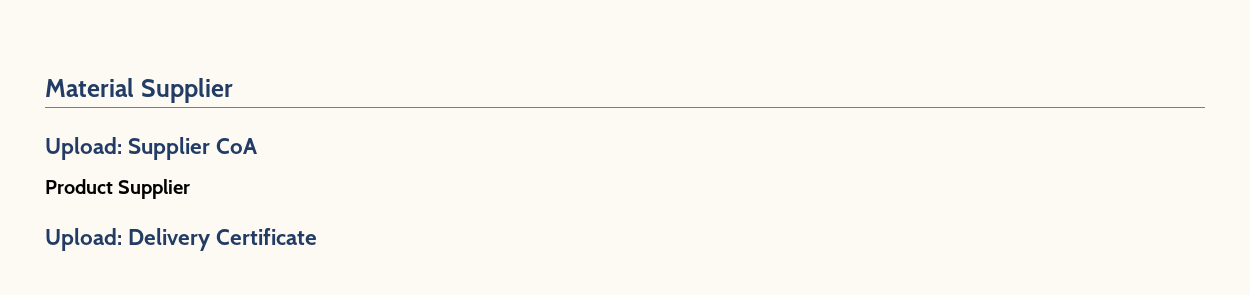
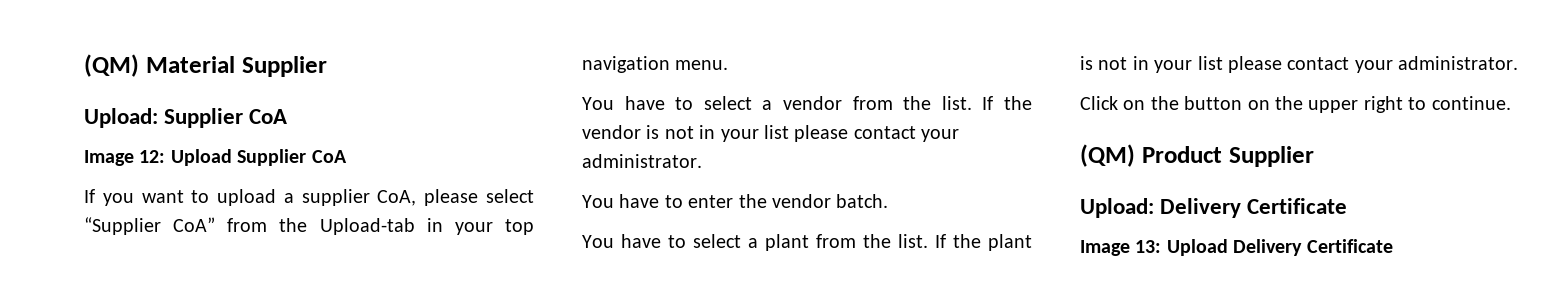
(45, 87) none -> [84,54,139,77] (QM)
(258, 146) none -> [84,149,347,166] [84,189,534,206] [84,217,534,235] [582,56,729,73] [582,96,1032,110] [582,125,960,142] [582,154,702,168] [582,194,889,208] [582,234,1032,251] [1080,56,1519,73] [1080,96,1511,113] [1080,144,1135,167] Image 12: Upload Supplier CoA // If you want to upload a supplier CoA, please select “Supplier CoA” from the Upload-tab in your top navigation menu. // You have to select a vendor from the list. If the vendor is not in your list please contact your administrator. // You have to enter the vendor batch. // You have to select a plant from the list. If the plant is not in your list please contact your administrator. // Click on the button on the upper right to continue. // (QM)
(318, 236) none -> [1080,239,1393,256] // Image 13: Upload Delivery Certificate

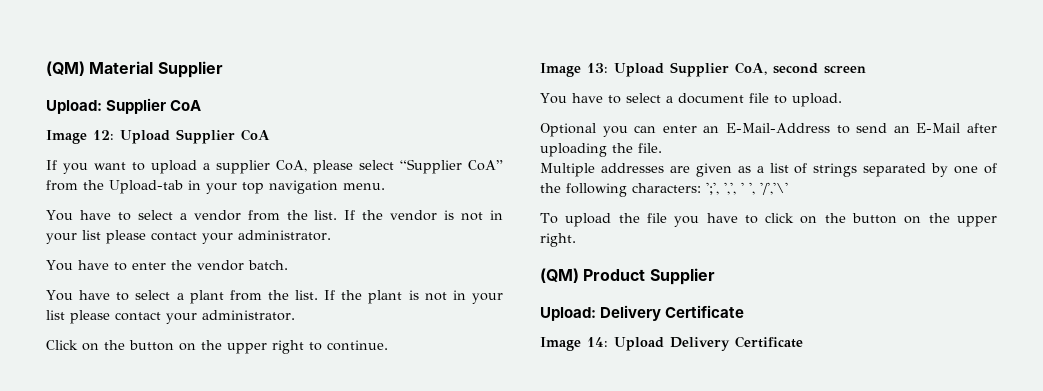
(1511, 103) none -> [540,62,866,77] [540,93,842,107] [540,123,998,137] [540,143,662,157] [540,163,997,177] [540,182,788,197] [540,213,997,227] [540,233,576,247] // Image 13: Upload Supplier CoA, second screen // You have to select a document file to upload. // Optional you can enter an E-Mail-Address to send an E-Mail after uploading the file. // Multiple addresses are given as a list of strings separated by one of the following characters: ';', ',', ' ', '/','\' // To upload the file you have to click on the button on the upper right.
[1135,240,1162,253] 13: -> [587,337,608,347] 14:

